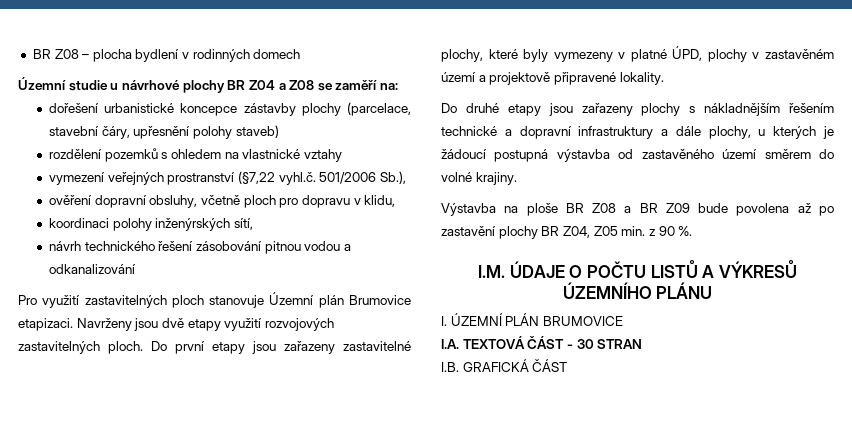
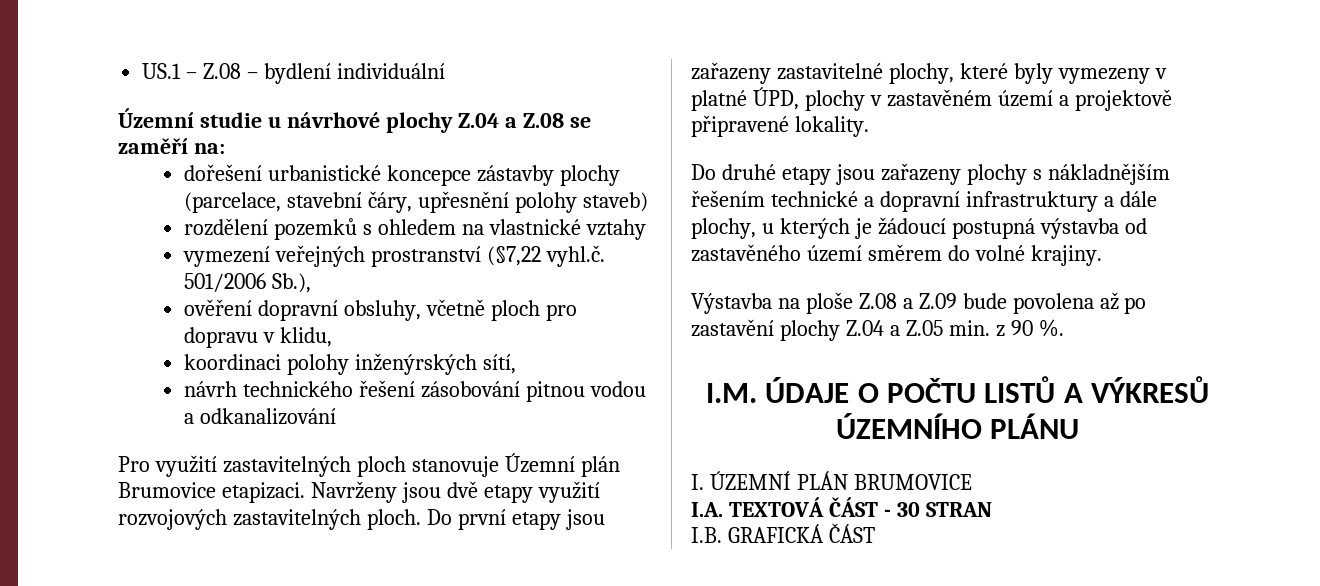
[32,49,301,62] BR Z08 – plocha bydlení v rodinných domech -> [142,63,445,84] US.1 – Z.08 – bydlení individuální
[227,80,315,90] BR Z04 a Z08 -> [457,113,564,128] Z.04 a Z.08
[565,203,690,213] BR Z08 a BR Z09 -> [858,293,957,309] Z.08 a Z.09
[541,226,618,238] BR Z04, Z05 -> [845,320,943,336] Z.04 a Z.05

